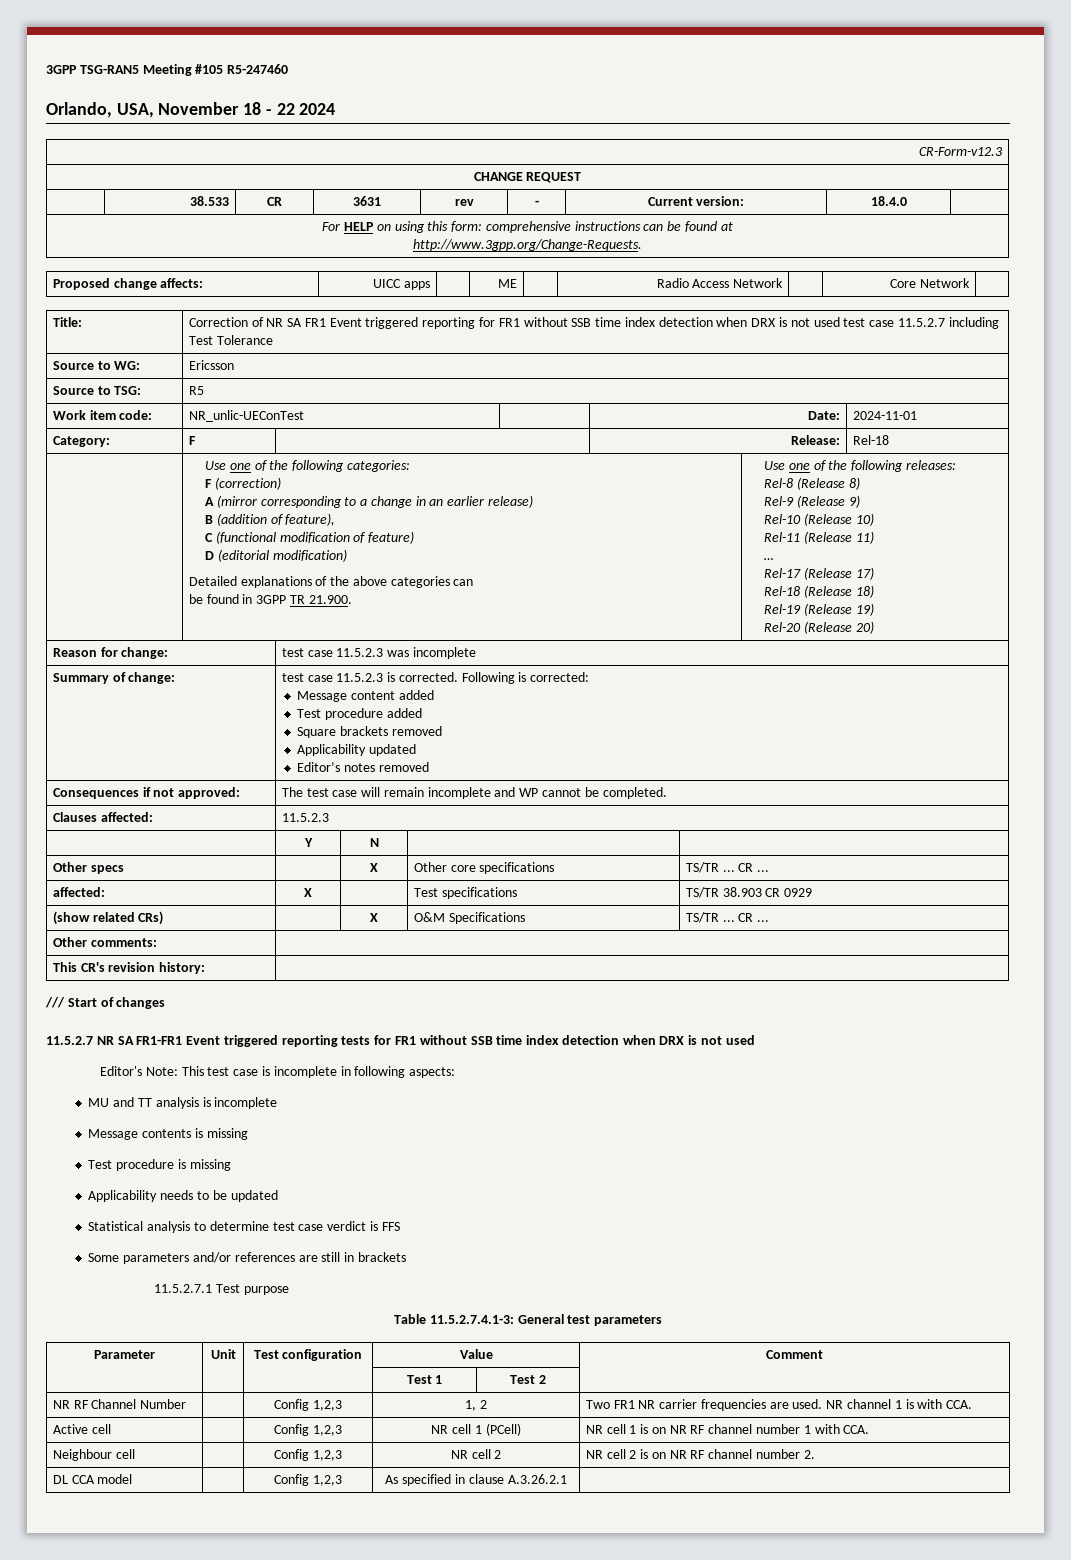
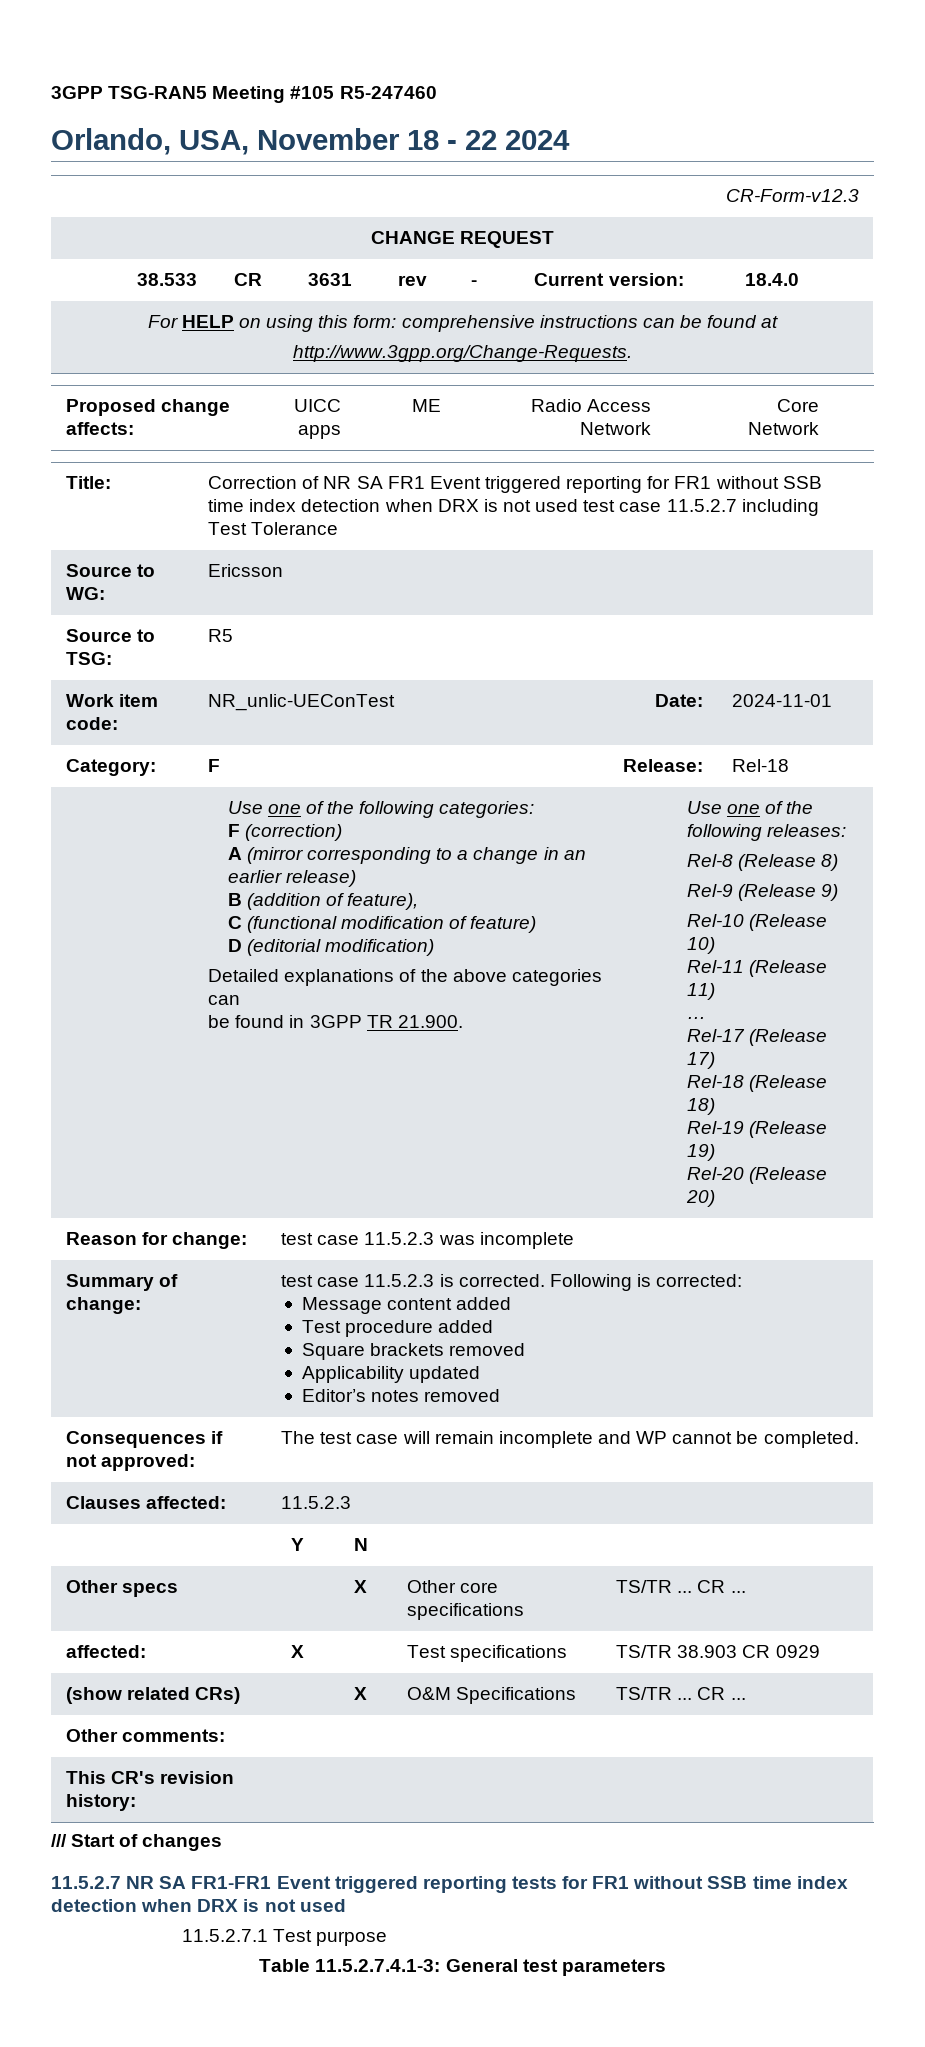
[100,1066,456,1078] [88,1097,278,1109] [88,1128,248,1140] [88,1159,231,1171] [88,1190,278,1202] [88,1221,400,1233] [88,1252,406,1264] // Editor's Note: This test case is incomplete in following aspects: // MU and TT analysis is incomplete // Message contents is missing // Test procedure is missing // Applicability needs to be updated // Statistical analysis to determine test case verdict is FFS // Some parameters and/or references are still in brackets -> (346, 1905) none
[94,1350,155,1359] [210,1349,236,1359] [253,1349,363,1361] [459,1349,493,1359] [766,1350,823,1359] [406,1375,443,1384] [510,1375,546,1384] [52,1399,187,1409] [274,1399,342,1411] [465,1400,487,1411] [585,1399,973,1411] [52,1424,111,1434] [274,1424,342,1436] [431,1423,521,1436] [585,1424,870,1434] [52,1449,135,1461] [274,1449,342,1461] [450,1449,502,1459] [585,1449,815,1459] [52,1474,133,1484] [274,1474,342,1486] [385,1474,567,1486] // Parameter | Unit | Test configuration | Value | Comment // | | | Test 1 | Test 2 | // NR RF Channel Number | | Config 1,2,3 | 1, 2 | Two FR1 NR carrier frequencies are used. NR channel 1 is with CCA. // Active cell | | Config 1,2,3 | NR cell 1 (PCell) | NR cell 1 is on NR RF channel number 1 with CCA. // Neighbour cell | | Config 1,2,3 | NR cell 2 | NR cell 2 is on NR RF channel number 2. // DL CCA model | | Config 1,2,3 | As specified in clause A.3.26.2.1 | -> (666, 1967) none

